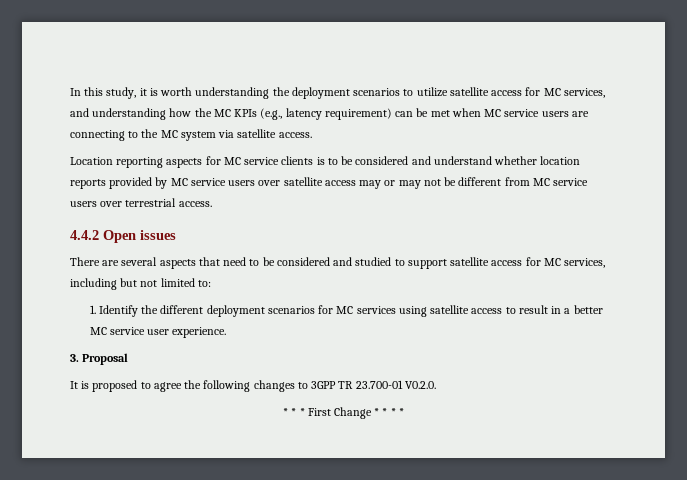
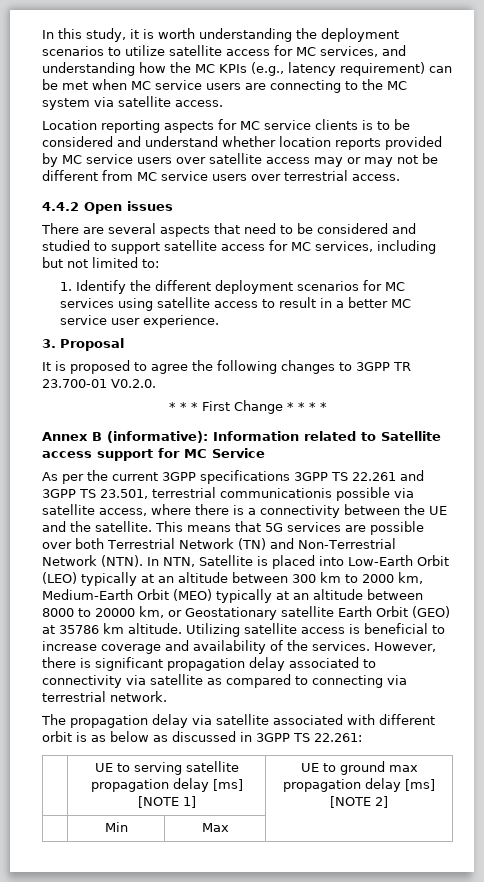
(404, 412) none -> [42,431,441,443] [42,448,265,461] [42,470,424,484] [42,487,414,501] [42,504,447,518] [42,521,424,535] [42,538,396,550] [42,555,449,569] [42,572,423,586] [42,589,423,603] [42,606,450,620] [42,623,445,637] [42,640,436,654] [42,657,376,671] [42,674,407,688] [42,691,167,702] [41,714,435,728] [42,731,362,742] [94,761,239,775] [90,778,243,792] [137,796,196,808] [300,761,418,775] [283,778,436,792] [330,796,389,808] [104,822,128,832] [201,823,229,832] // Annex B (informative): Information related to Satellite access support for MC Service // As per the current 3GPP specifications 3GPP TS 22.261 and 3GPP TS 23.501, terrestrial communicationis possible via satellite access, where there is a connectivity between the UE and the satellite. This means that 5G services are possible over both Terrestrial Network (TN) and Non-Terrestrial Network (NTN). In NTN, Satellite is placed into Low-Earth Orbit (LEO) typically at an altitude between 300 km to 2000 km, Medium-Earth Orbit (MEO) typically at an altitude between 8000 to 20000 km, or Geostationary satellite Earth Orbit (GEO) at 35786 km altitude. Utilizing satellite access is beneficial to increase coverage and availability of the services. However, there is significant propagation delay associated to connectivity via satellite as compared to connecting via terrestrial network. // The propagation delay via satellite associated with different orbit is as below as discussed in 3GPP TS 22.261: // | UE to serving satellite propagation delay [ms] [NOTE 1] | UE to ground max propagation delay [ms] [NOTE 2] // | Min | Max |

